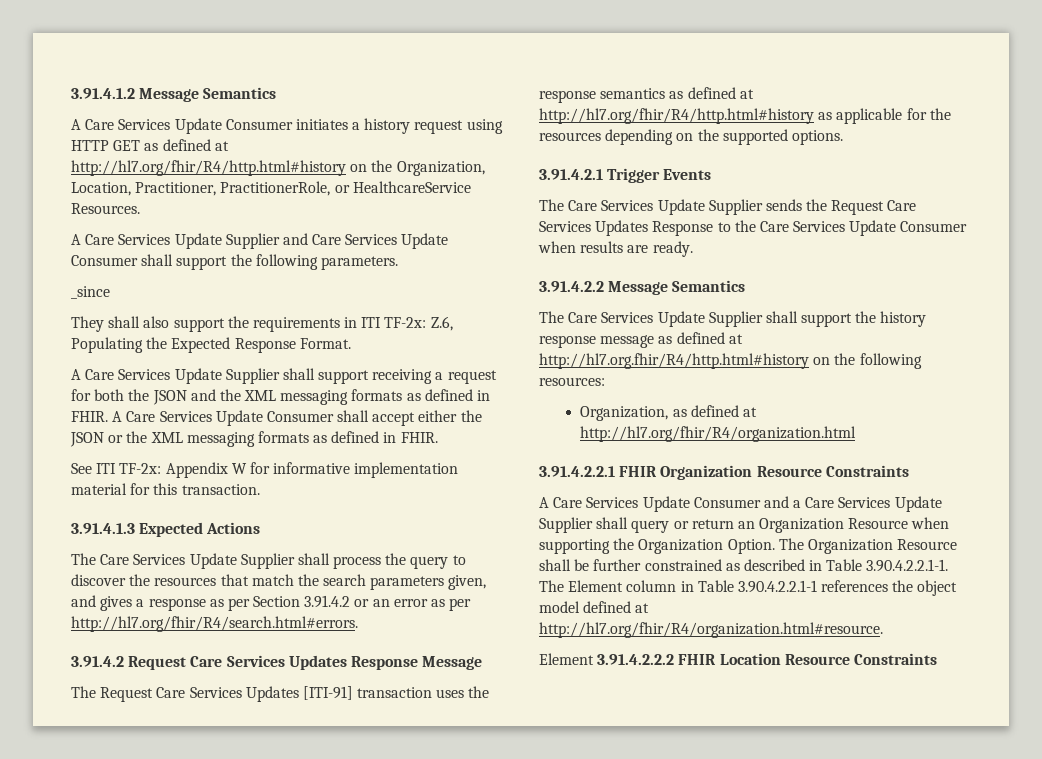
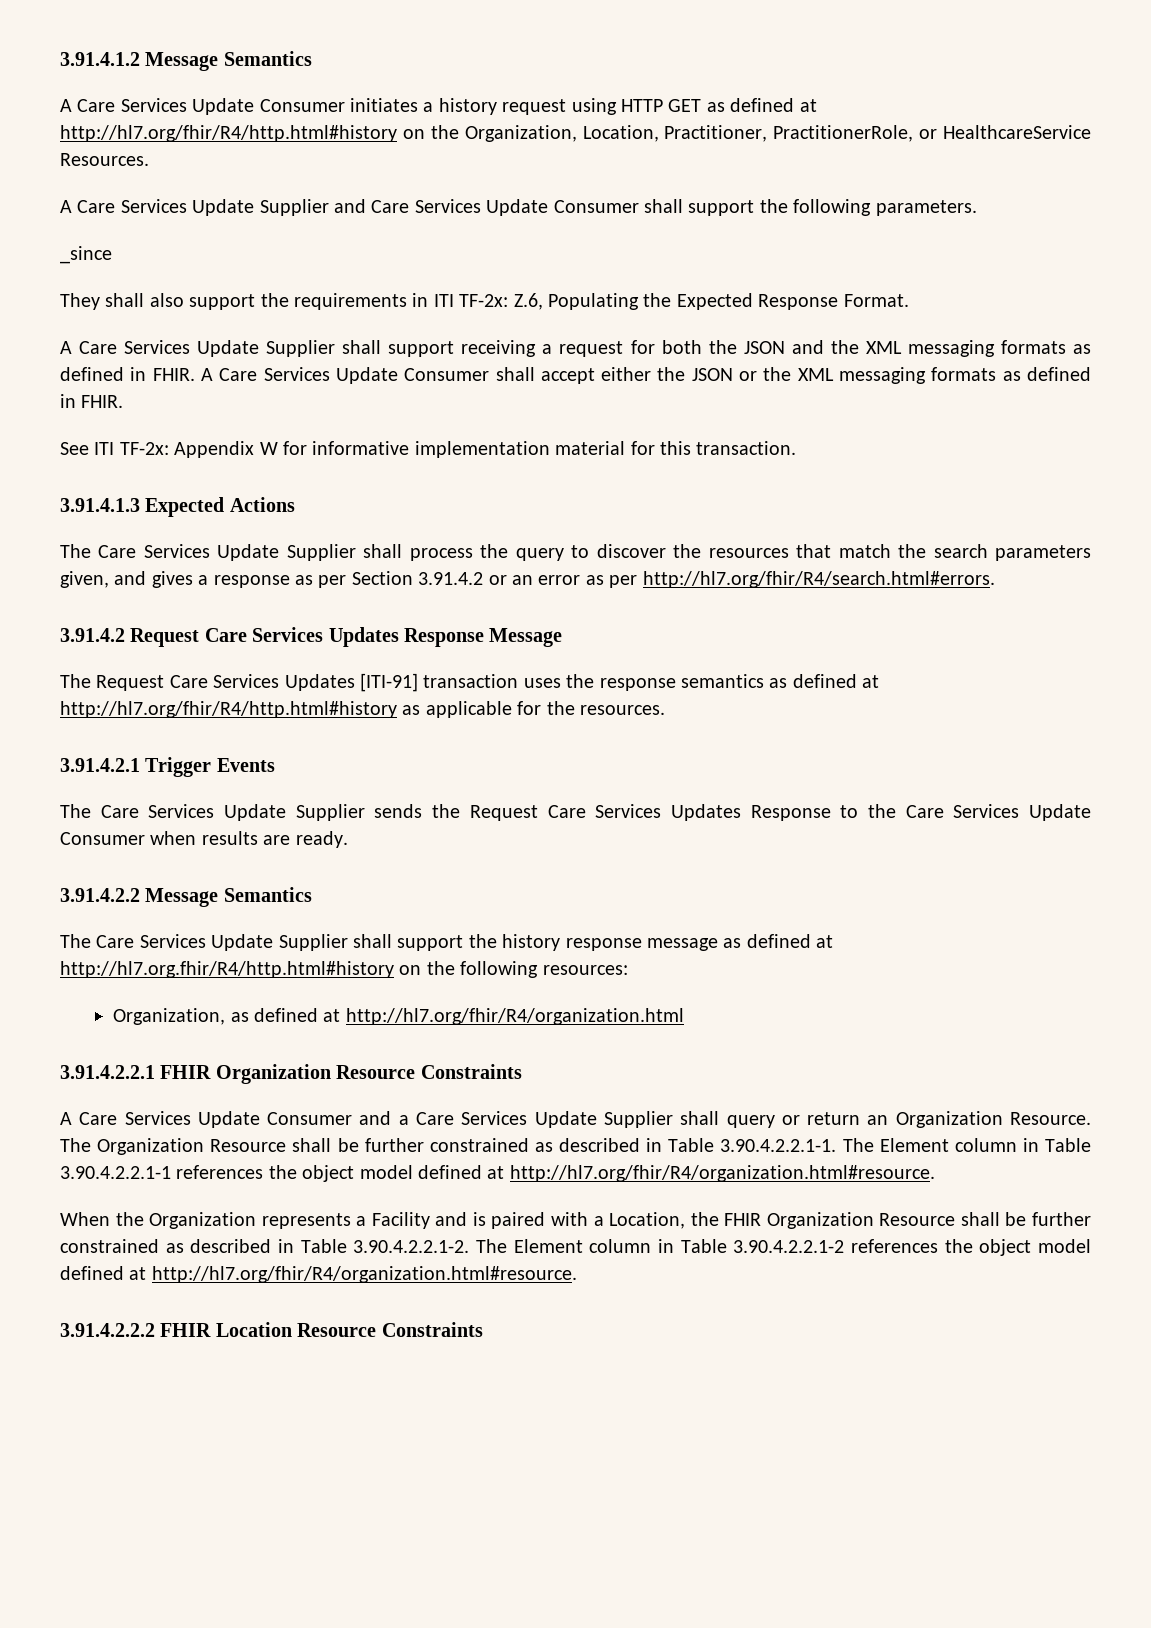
[539,129,843,145] resources depending on the supported options. -> [579,705,665,715] resources.
[848,517,950,529] [539,538,775,554] Resource when supporting the Organization Option. -> [1009,1112,1091,1125] Resource.
[539,653,594,665] Element -> [60,1212,1091,1229] [60,1239,1091,1256] [60,1266,577,1283] When the Organization represents a Facility and is paired with a Location, the FHIR Organization Resource shall be further constrained as described in Table 3.90.4.2.2.1-2. The Element column in Table 3.90.4.2.2.1-2 references the object model defined at http://hl7.org/fhir/R4/organization.html#resource. //

